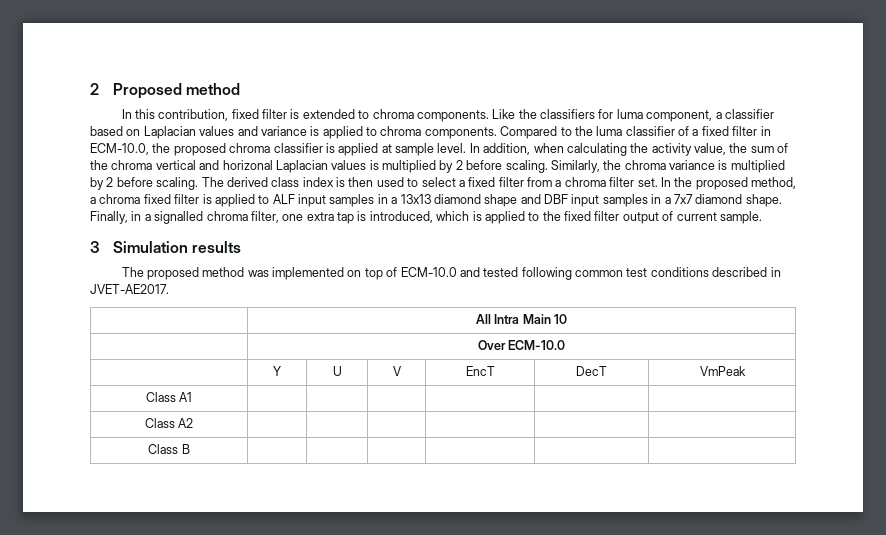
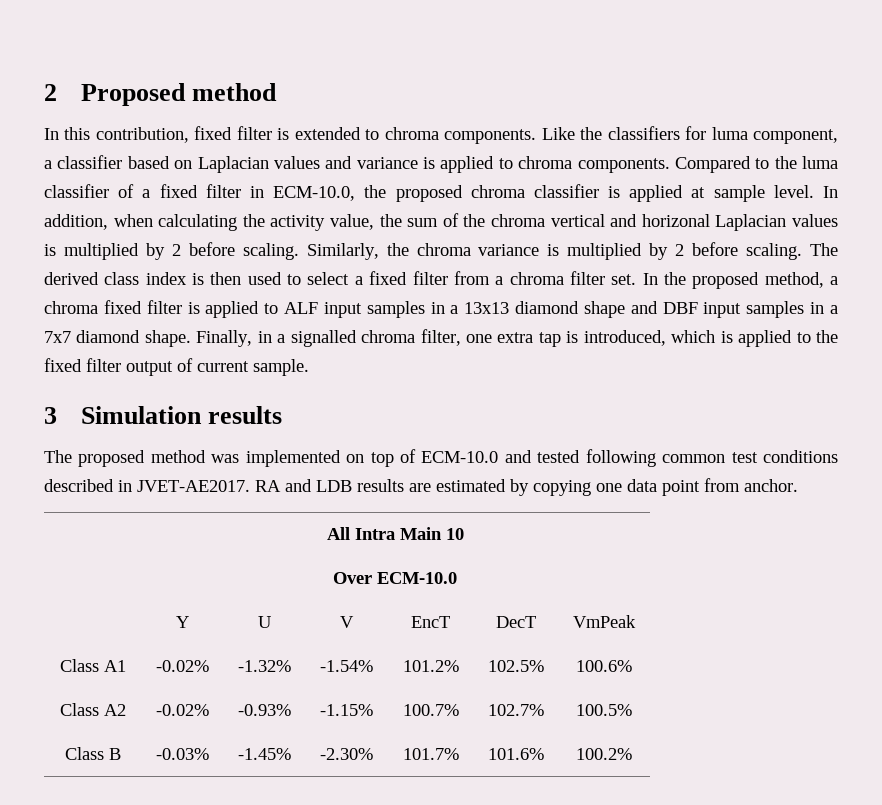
(169, 289) none -> [255,478,798,496] RA and LDB results are estimated by copying one data point from anchor.
[144,418,194,428] [148,444,190,454] | | | | | // Class A2 | | | | | | // Class B | | | | | | -> [155,660,209,672] [238,660,291,672] [320,660,373,672] [402,660,459,672] [488,660,544,672] [576,660,632,672] [59,703,126,716] [155,704,209,716] [238,704,291,716] [320,704,373,716] [402,704,459,716] [488,704,544,716] [576,704,632,716] [64,747,121,760] [155,748,209,760] [238,748,291,760] [320,748,373,760] [402,748,459,760] [488,748,544,760] [576,748,632,760] -0.02% | -1.32% | -1.54% | 101.2% | 102.5% | 100.6% // Class A2 | -0.02% | -0.93% | -1.15% | 100.7% | 102.7% | 100.5% // Class B | -0.03% | -1.45% | -2.30% | 101.7% | 101.6% | 100.2%

